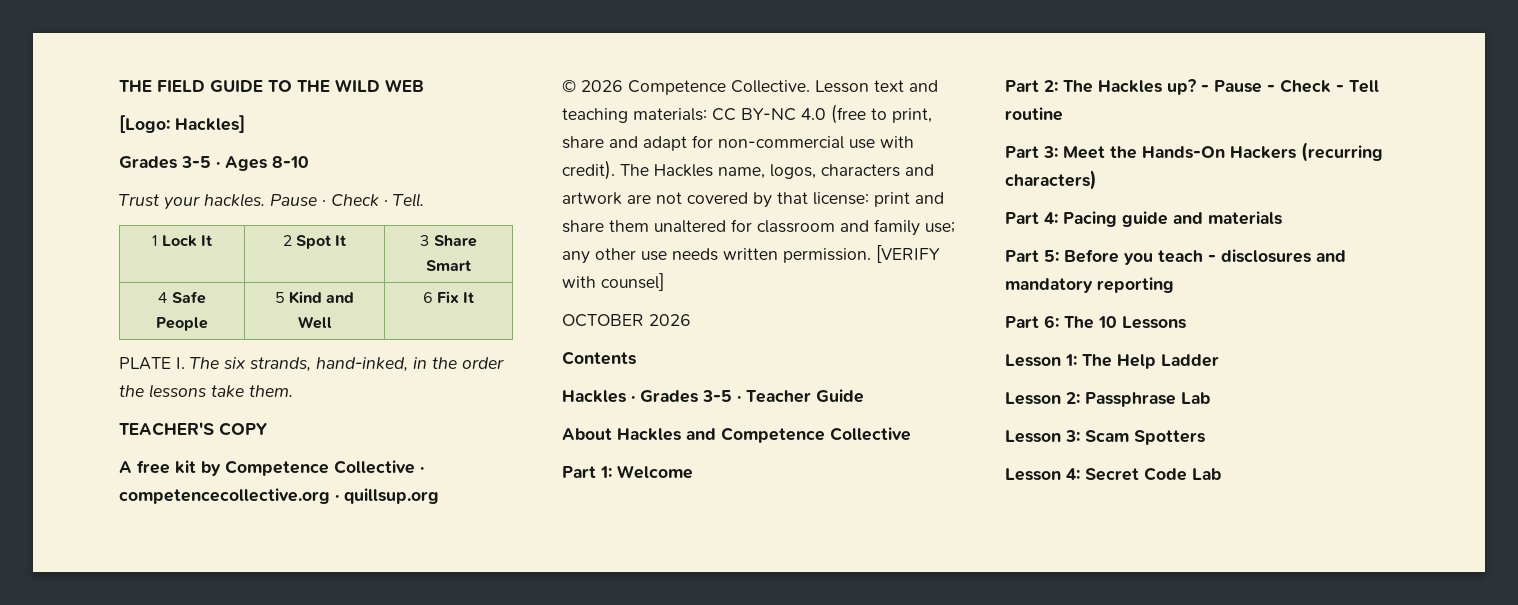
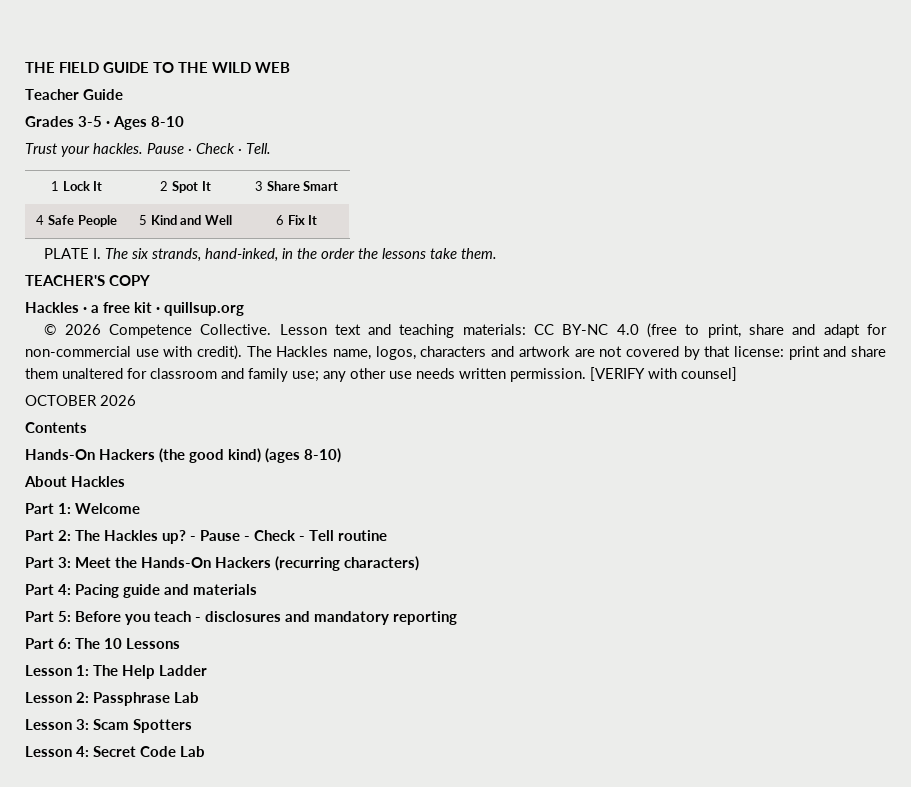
[119,115,245,133] [Logo: Hackles] -> [25,89,123,100] Teacher Guide
[119,460,424,476] [119,488,330,504] A free kit by Competence Collective · competencecollective.org -> [25,302,152,313] Hackles · a free kit
[562,389,864,403] Hackles · Grades 3-5 · Teacher Guide -> [25,448,341,463] Hands-On Hackers (the good kind) (ages 8-10)
[686,427,911,443] and Competence Collective -> (125, 481) none

